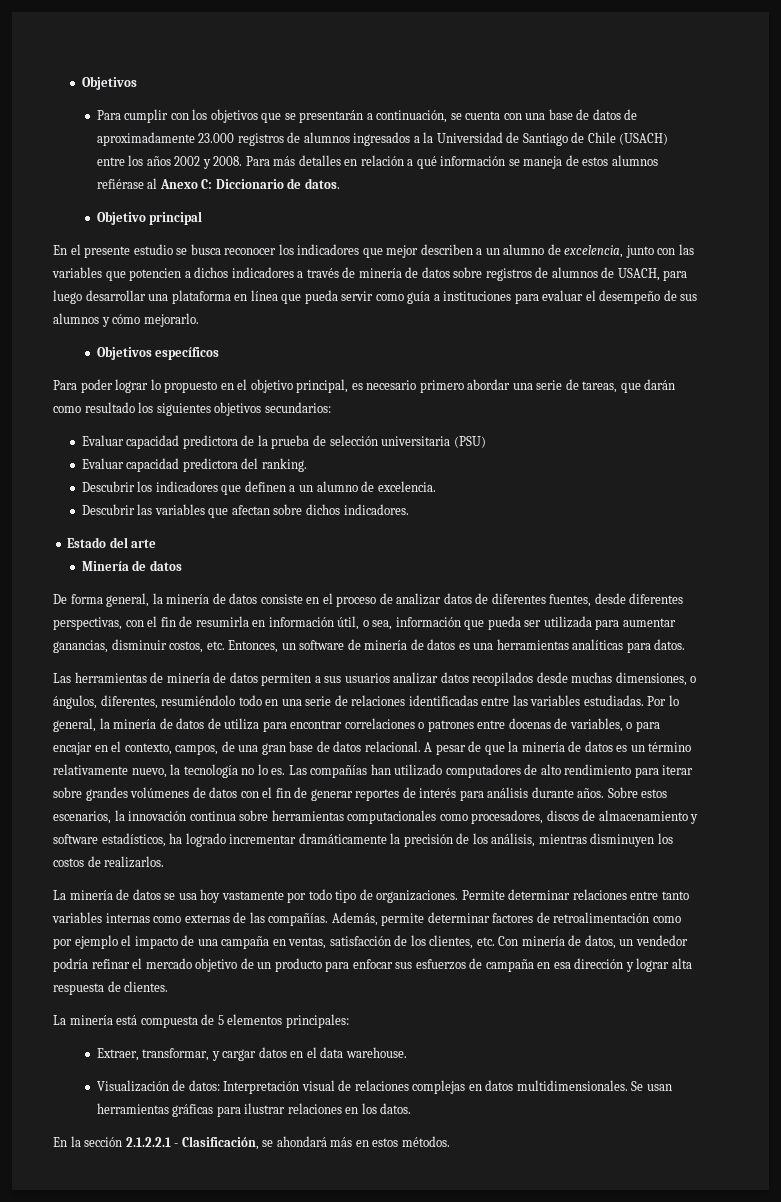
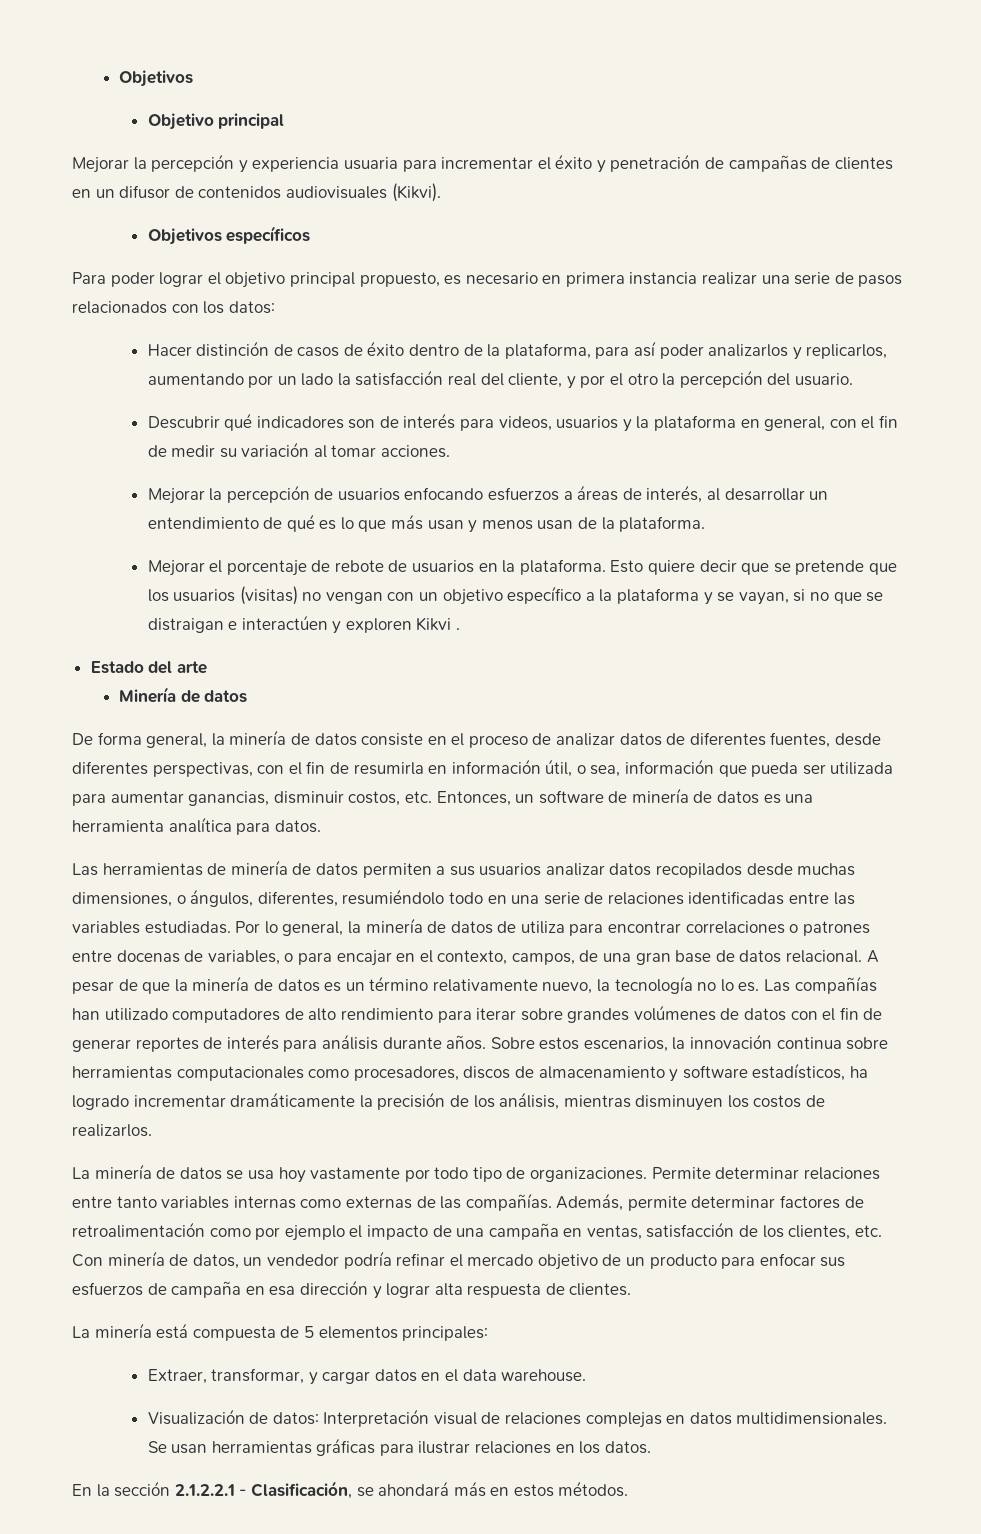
[96,109,638,123] [96,132,669,146] [96,155,658,169] [96,178,340,189] [96,211,203,225] [53,244,694,258] [52,267,688,281] [53,290,698,304] [53,313,199,327] Para cumplir con los objetivos que se presentarán a continuación, se cuenta con una base de datos de aproximadamente 23.000 registros de alumnos ingresados a la Universidad de Santiago de Chile (USACH) entre los años 2002 y 2008. Para más detalles en relación a qué información se maneja de estos alumnos refiérase al Anexo C: Diccionario de datos. // Objetivo principal // En el presente estudio se busca reconocer los indicadores que mejor describen a un alumno de excelencia, junto con las variables que potencien a dichos indicadores a través de minería de datos sobre registros de alumnos de USACH, para luego desarrollar una plataforma en línea que pueda servir como guía a instituciones para evaluar el desempeño de sus alumnos y cómo mejorarlo. -> [147,113,285,130] [72,154,893,173] [72,183,441,202] Objetivo principal // Mejorar la percepción y experiencia usuaria para incrementar el éxito y penetración de campañas de clientes en un difusor de contenidos audiovisuales (Kikvi).
[150,379,676,393] [53,402,331,416] [81,435,486,449] [81,458,307,472] [81,481,436,495] [81,504,409,518] lo propuesto en el objetivo principal, es necesario primero abordar una serie de tareas, que darán como resultado los siguientes objetivos secundarios: // Evaluar capacidad predictora de la prueba de selección universitaria (PSU) // Evaluar capacidad predictora del ranking. // Descubrir los indicadores que definen a un alumno de excelencia. // Descubrir las variables que afectan sobre dichos indicadores. -> [207,272,903,288] [72,301,275,314] [147,341,888,360] [147,370,853,389] [147,413,898,432] [147,442,451,458] [147,485,829,504] [147,514,706,533] [147,559,897,576] [147,586,884,605] [147,615,461,634] el objetivo principal propuesto, es necesario en primera instancia realizar una serie de pasos relacionados con los datos: // Hacer distinción de casos de éxito dentro de la plataforma, para así poder analizarlos y replicarlos, aumentando por un lado la satisfacción real del cliente, y por el otro la percepción del usuario. // Descubrir qué indicadores son de interés para videos, usuarios y la plataforma en general, con el fin de medir su variación al tomar acciones. // Mejorar la percepción de usuarios enfocando esfuerzos a áreas de interés, al desarrollar un entendimiento de qué es lo que más usan y menos usan de la plataforma. // Mejorar el porcentaje de rebote de usuarios en la plataforma. Esto quiere decir que se pretende que los usuarios (visitas) no vengan con un objetivo específico a la plataforma y se vayan, si no que se distraigan e interactúen y exploren Kikvi .
[496,639,624,650] herramientas analíticas -> [72,817,232,833] herramienta analítica

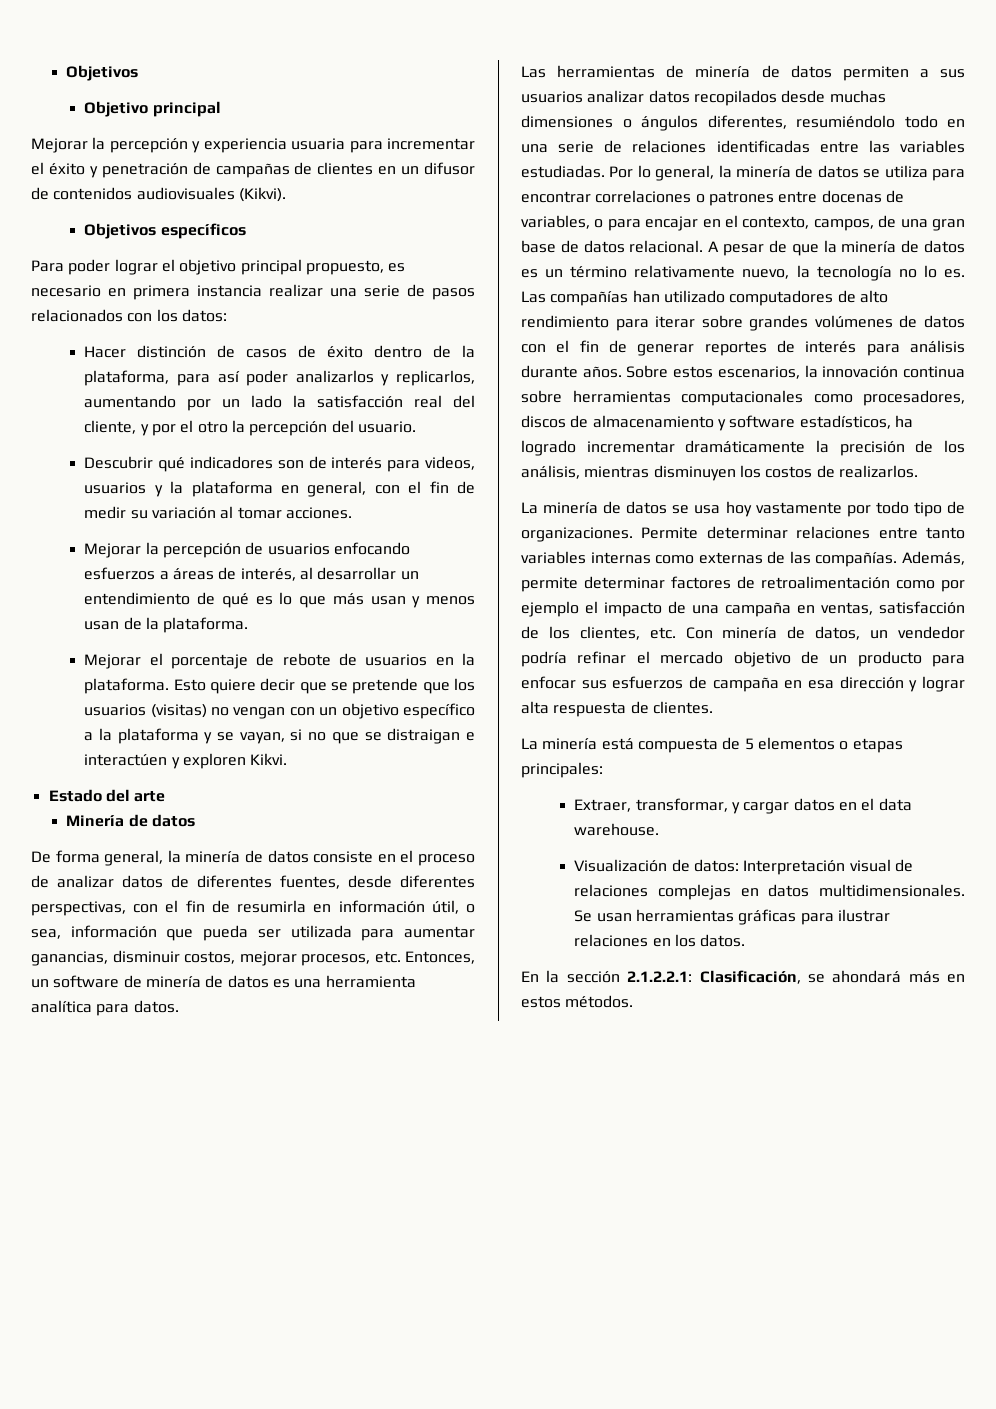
[416,617,461,631] Kikvi . -> [250,753,288,765] Kikvi.
(401, 798) none -> [239,951,370,966] mejorar procesos,
[72,889,254,907] dimensiones, o ángulos, -> [521,115,698,131] dimensiones o ángulos
[497,921,517,933] de -> [863,169,881,178] se
(398, 1332) none -> [839,738,903,753] o etapas
[174,1484,247,1496] 2.1.2.2.1 - -> [627,971,693,982] 2.1.2.2.1:

